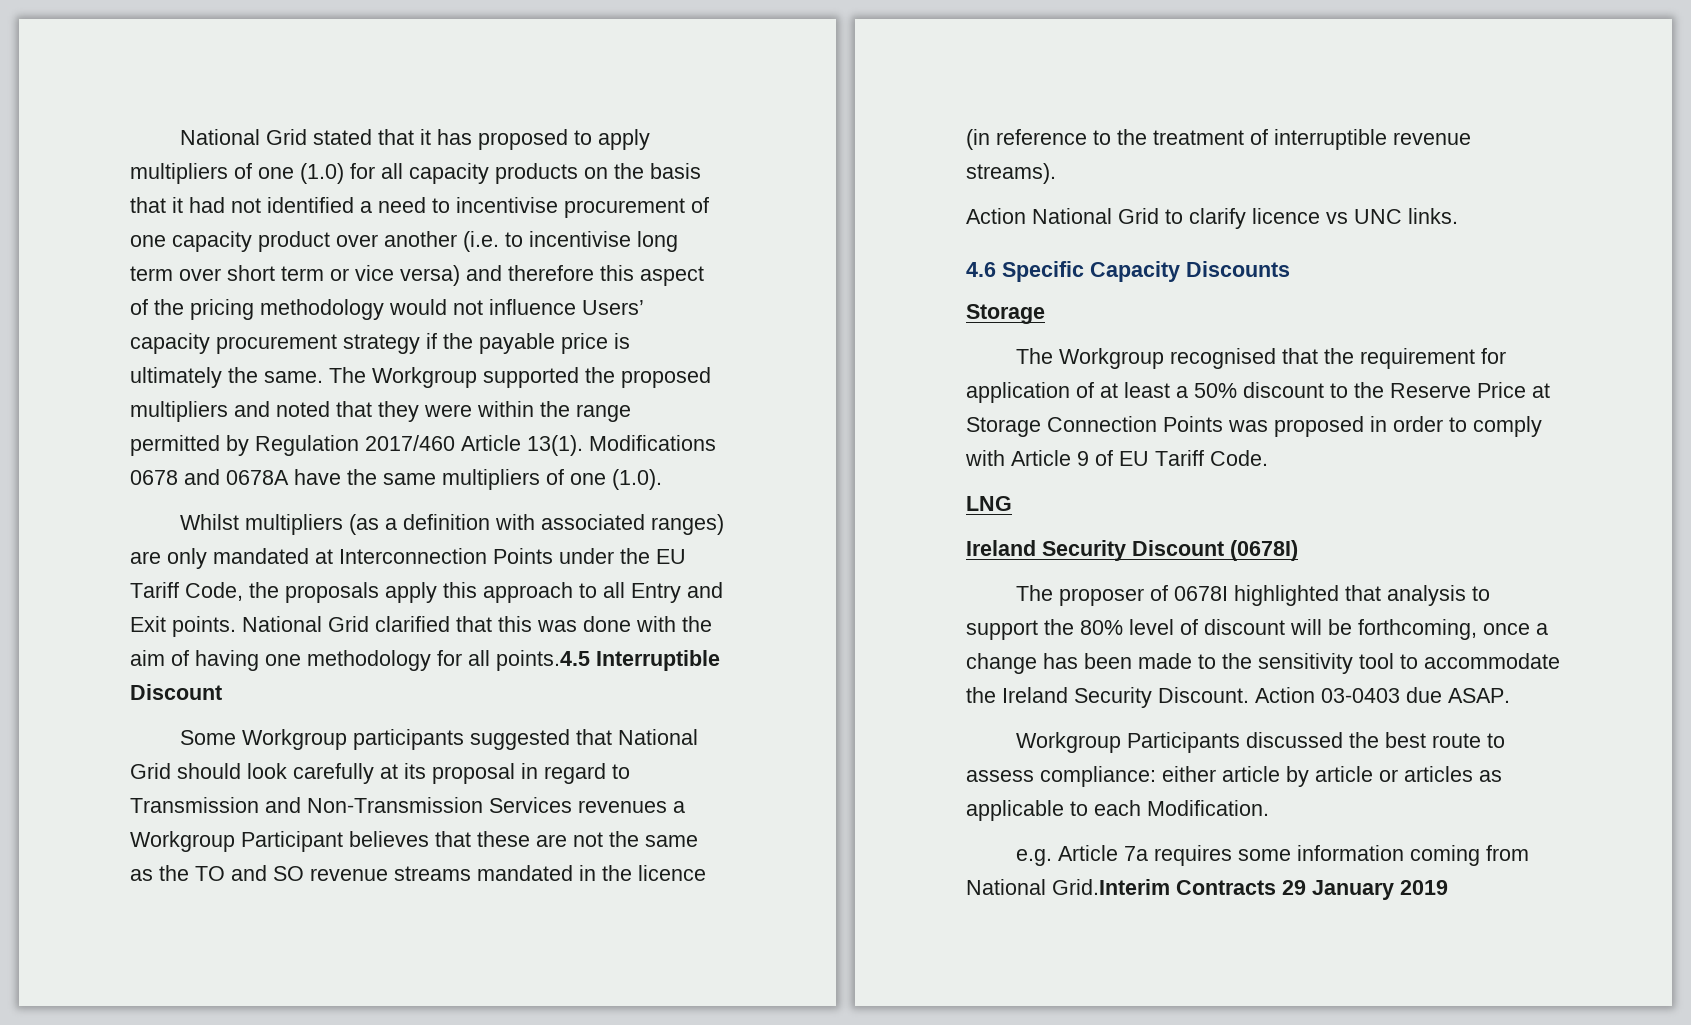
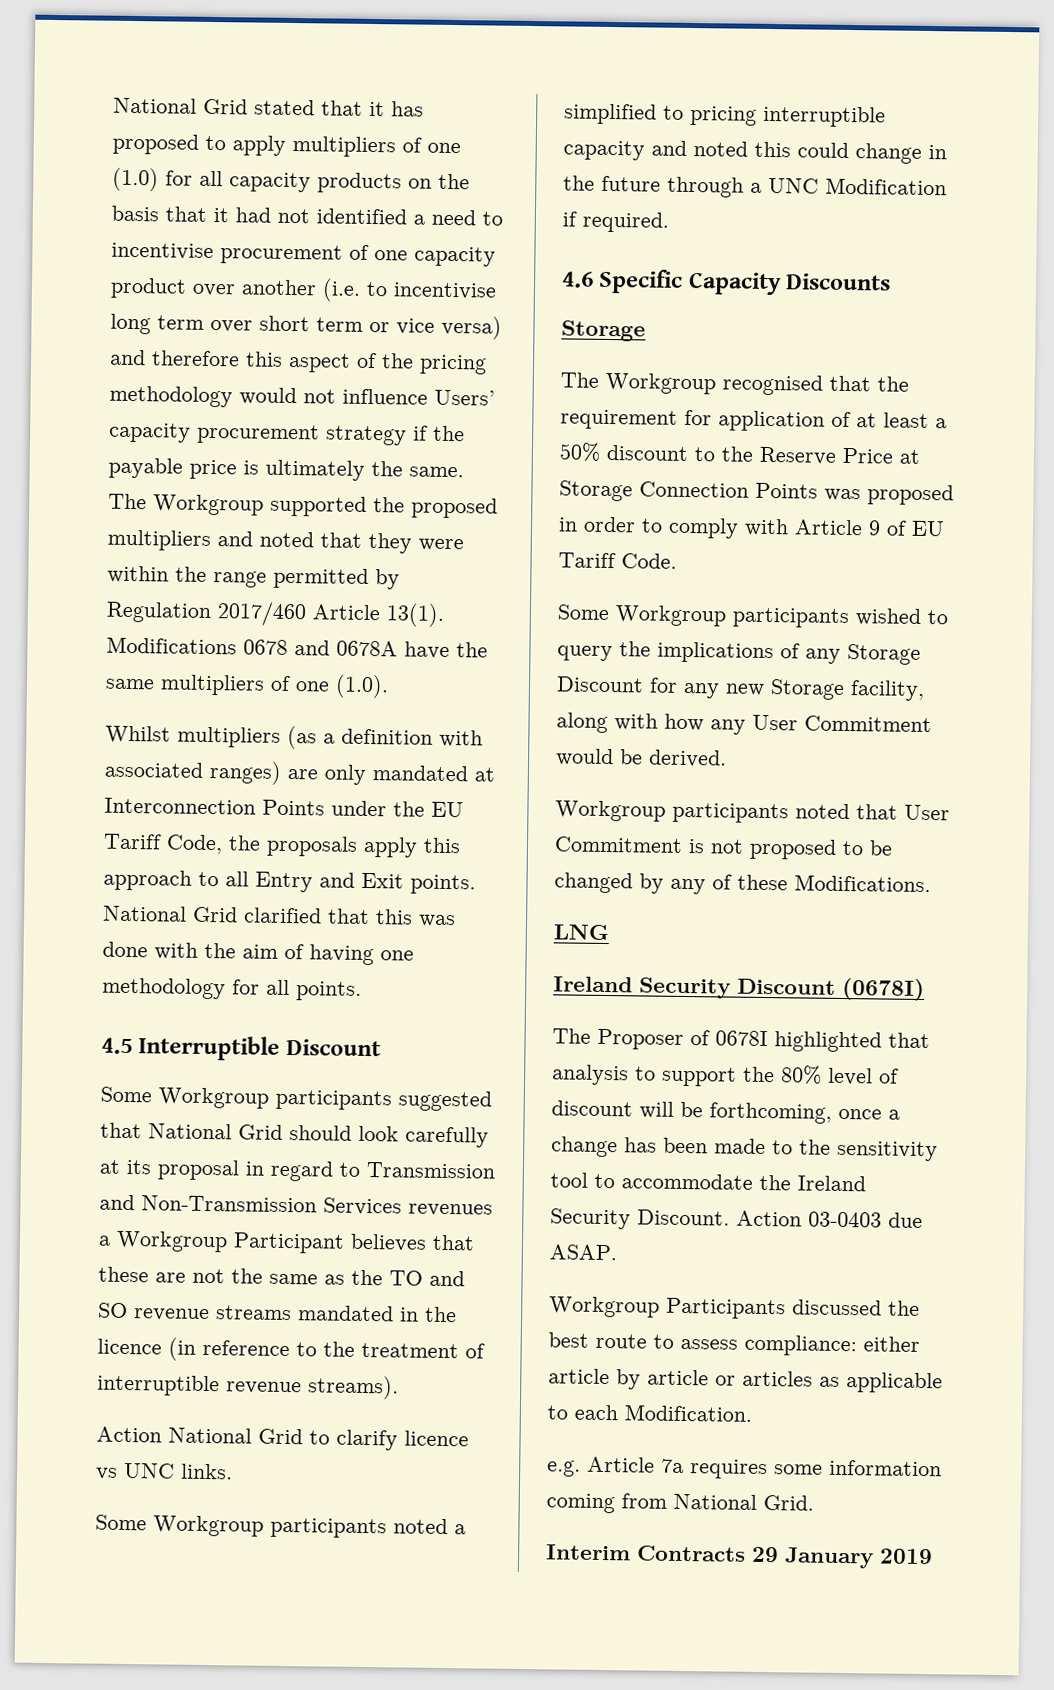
[496,650,590,671] points.4.5 -> [296,981,362,1001] [101,1037,133,1055] points. // 4.5
(1458, 216) none -> [95,1514,466,1539] [564,103,886,128] [563,140,947,164] [563,175,947,198] [562,211,669,233] // Some Workgroup participants noted a simplified to pricing interruptible capacity and noted this could change in the future through a UNC Modification if required.
(1268, 458) none -> [557,604,948,629] [557,641,921,665] [556,676,925,701] [556,712,932,735] [556,748,727,768] [555,800,950,824] [554,836,893,860] [554,872,931,895] // Some Workgroup participants wished to query the implications of any Storage Discount for any new Storage facility, along with how any User Commitment would be derived. // Workgroup participants noted that User Commitment is not proposed to be changed by any of these Modifications.
[1059,588,1145,606] proposer -> [597,1028,684,1050] Proposer
[1052,879,1170,895] Grid.Interim -> [763,1495,814,1511] [546,1544,631,1561] Grid. // Interim

